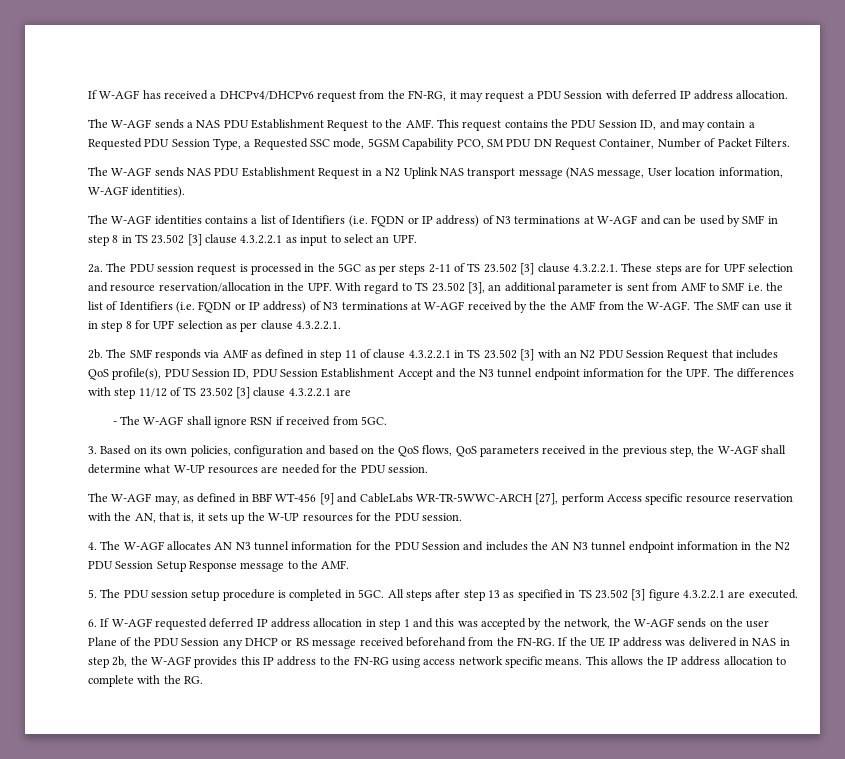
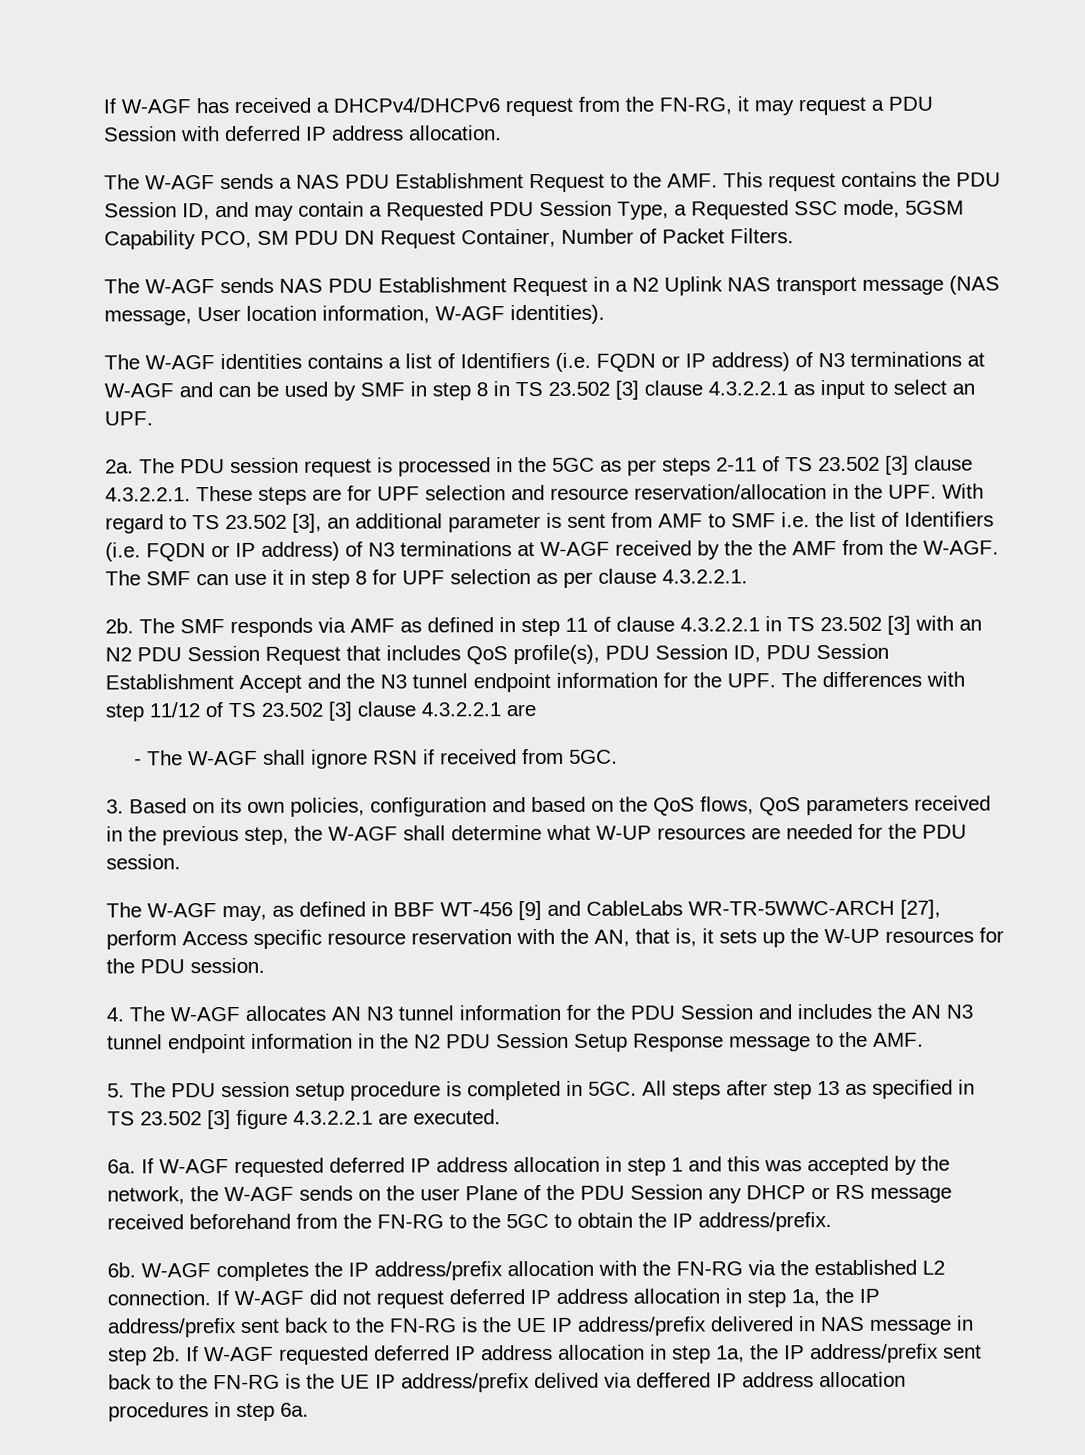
[87,619,97,627] 6. -> [107,1159,137,1174] 6a.
[517,637,686,647] FN-RG. If the UE IP address was -> [377,1212,833,1232] [107,1259,946,1282] [107,1287,881,1309] [107,1316,708,1338] FN-RG to the 5GC to obtain the IP address/prefix. // 6b. W-AGF completes the IP address/prefix allocation with the FN-RG via the established L2 connection. If W-AGF did not request deferred IP address allocation in step 1a, the IP address/prefix sent back to the FN-RG is the UE IP address/prefix
[779,638,790,646] [87,656,787,668] [87,675,203,687] in step 2b, the W-AGF provides this IP address to the FN-RG using access network specific means. This allows the IP address allocation to complete with the RG. -> [869,1315,975,1335] [108,1343,983,1366] [108,1371,907,1393] [108,1402,310,1422] message in step 2b. If W-AGF requested deferred IP address allocation in step 1a, the IP address/prefix sent back to the FN-RG is the UE IP address/prefix delived via deffered IP address allocation procedures in step 6a.

